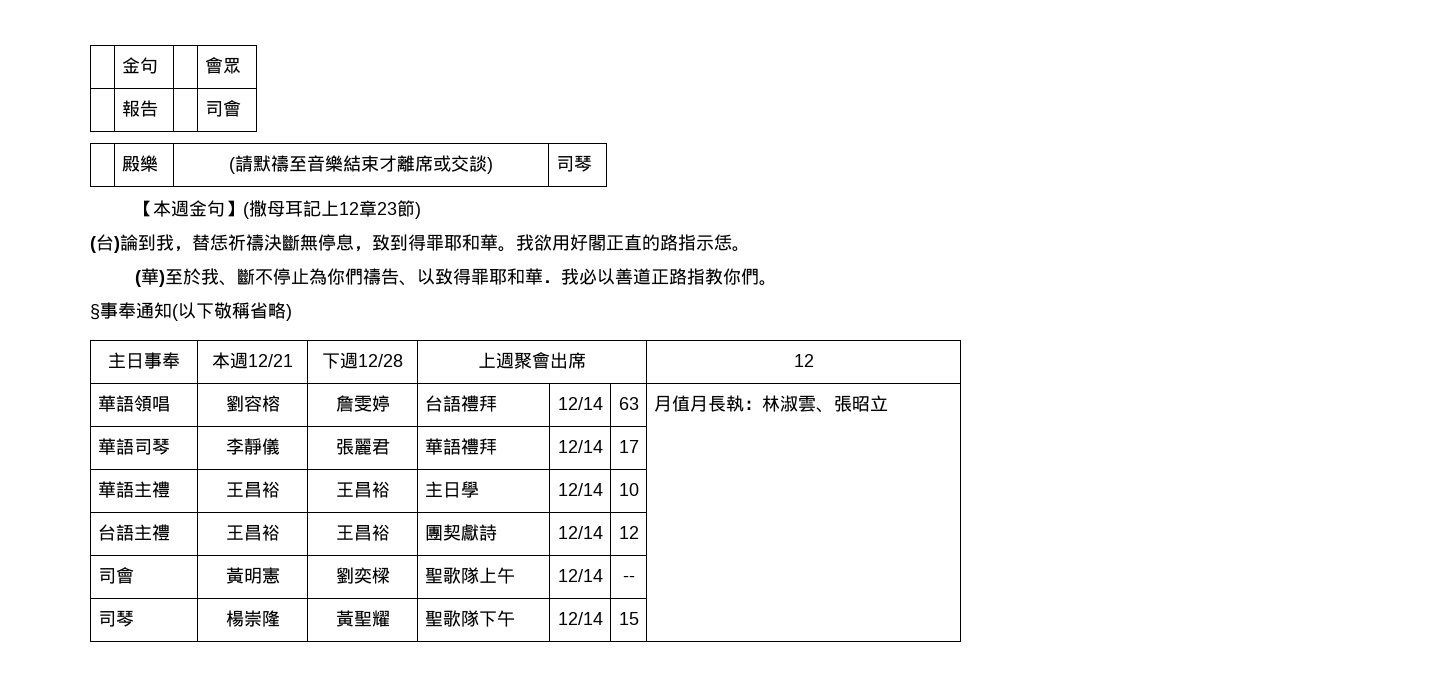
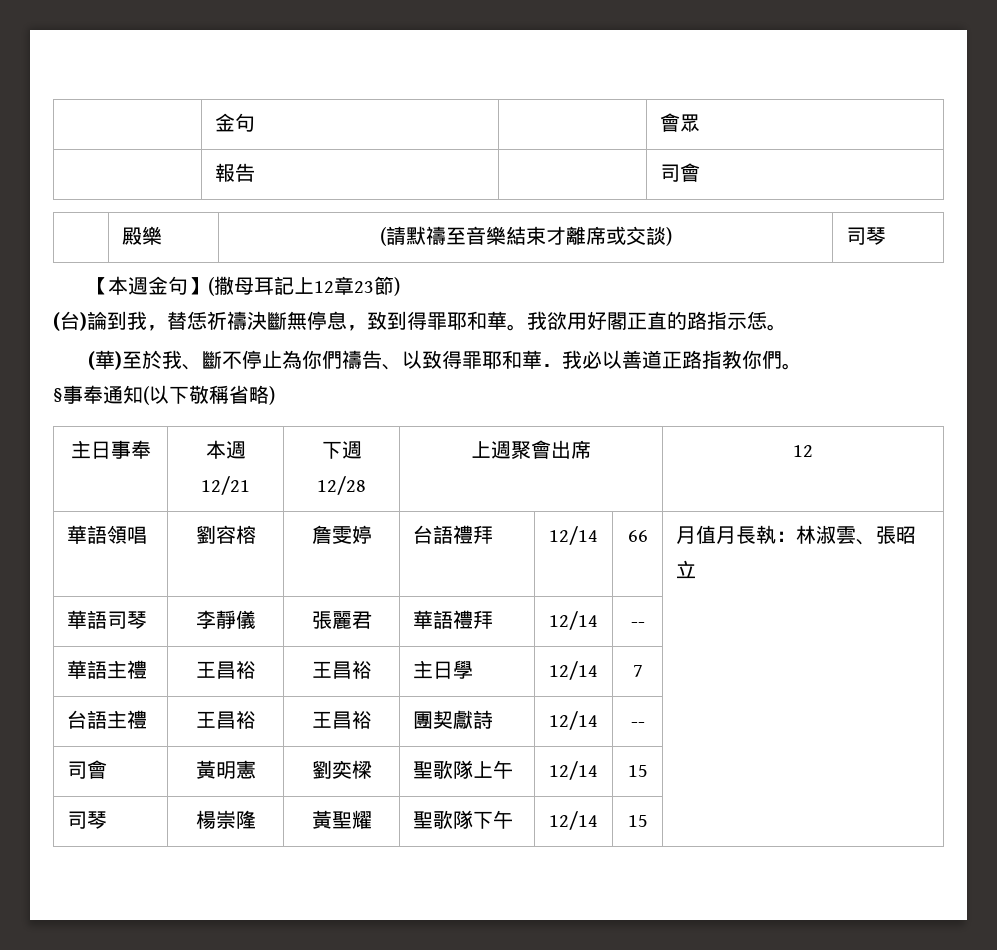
[618,397,639,410] 63 -> [627,530,648,542] 66
[618,440,639,453] 17 -> [630,622,645,627] --
[618,483,639,496] 10 -> [632,665,643,677] 7
[618,526,639,539] 12 -> [630,722,645,727] --
[622,575,635,582] -- -> [627,765,648,777] 15

